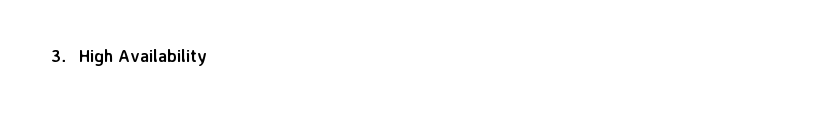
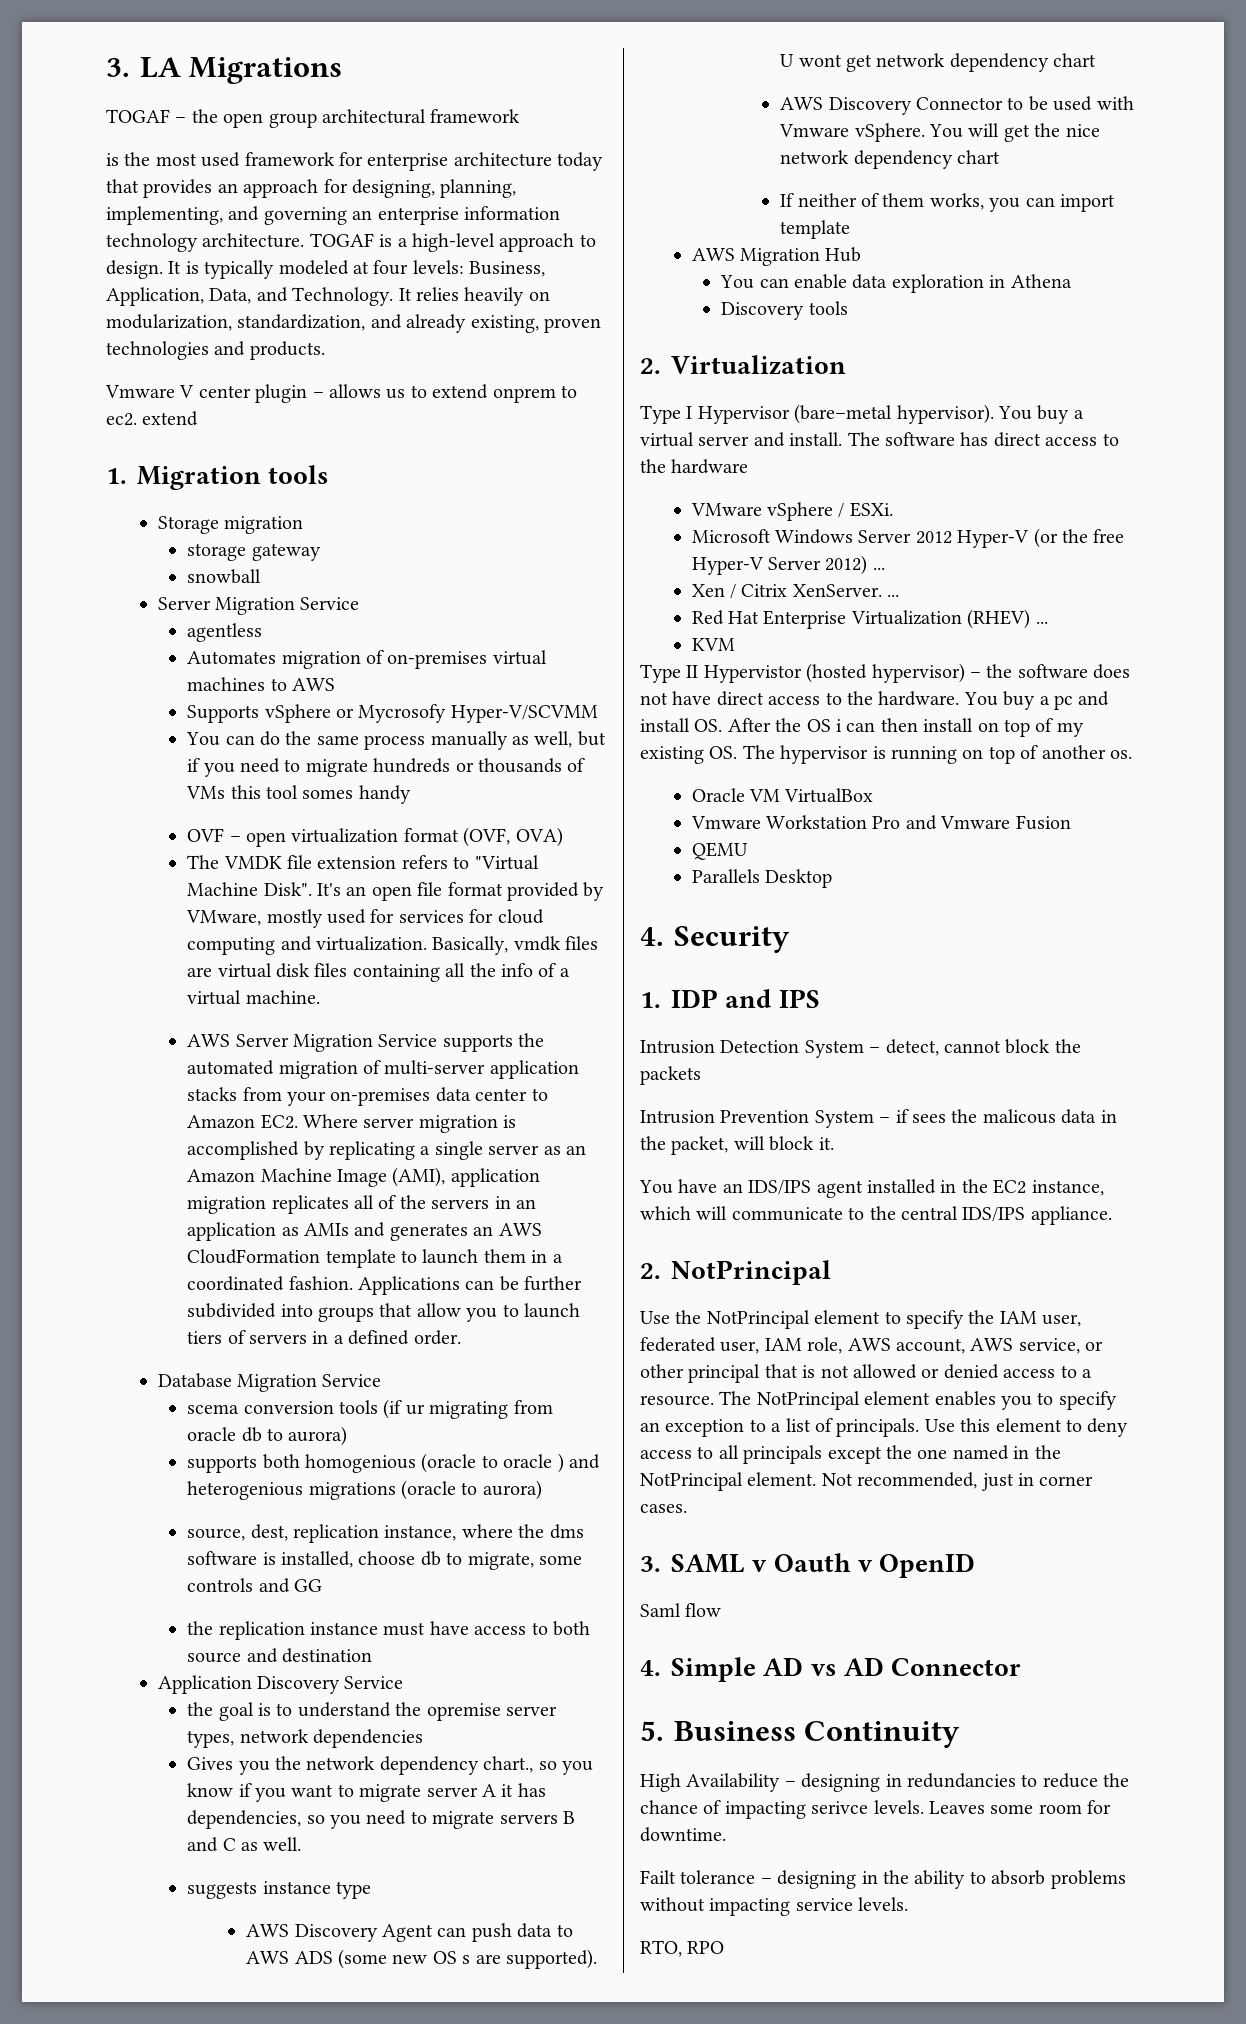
[51,49,207,66] 3. High Availability -> [106,57,343,84] [106,109,521,128] [106,152,604,171] [106,179,517,198] [106,206,560,225] [106,233,596,252] [106,260,546,279] [106,287,550,306] [106,314,601,333] [106,341,325,360] [105,384,577,403] [106,411,199,426] [106,465,330,490] [157,516,303,534] [187,543,321,561] [187,569,262,584] [157,597,360,615] [187,623,263,642] [187,650,547,669] [187,677,335,691] [187,704,598,723] [186,731,606,750] [187,758,586,777] [186,785,411,804] [187,827,563,847] [187,855,539,870] [187,882,605,901] [186,909,544,928] [187,936,599,955] [187,963,570,982] [187,990,320,1005] [187,1033,545,1052] [187,1060,579,1079] [187,1087,548,1106] [187,1114,517,1133] [187,1141,586,1160] [187,1167,540,1187] [187,1195,536,1214] [187,1222,542,1241] [187,1249,563,1268] [187,1276,583,1295] [187,1303,580,1322] [187,1330,461,1345] [157,1373,382,1392] [187,1399,553,1419] [187,1426,348,1446] [187,1453,600,1473] [187,1480,542,1500] [187,1524,584,1543] [187,1551,582,1570] [187,1578,322,1593] [187,1621,590,1640] [187,1648,372,1663] [157,1675,404,1694] [187,1702,557,1721] [187,1729,423,1748] [187,1756,593,1775] [187,1783,546,1802] [187,1810,575,1829] [187,1837,302,1852] [187,1881,371,1899] [246,1923,573,1942] [246,1949,598,1969] [780,53,1097,72] [780,96,1134,115] [779,123,1100,142] [780,150,1001,169] [780,193,1116,212] [780,220,851,239] [691,247,862,266] [720,274,1072,293] [721,301,848,320] [640,355,846,375] [640,404,1084,424] [640,432,1119,447] [640,459,749,474] [690,502,893,521] [691,528,1125,548] [691,555,885,575] [691,584,900,599] [691,609,1048,629] [691,638,735,651] [640,663,1131,683] [640,691,1110,710] [640,718,1084,737] [640,745,1132,764] [691,788,874,803] [690,815,1071,830] [691,842,748,860] [691,869,832,888] [640,926,790,953] [640,989,820,1008] [640,1039,1081,1058] [640,1066,701,1085] [640,1109,1117,1128] [640,1136,834,1155] [639,1179,1104,1198] [640,1206,1112,1225] [640,1260,831,1285] [640,1310,1082,1329] [640,1337,1104,1354] [640,1364,1092,1383] [640,1391,1117,1410] [640,1418,1129,1437] [640,1445,1061,1464] [640,1472,1094,1491] [640,1504,687,1513] [640,1553,976,1578] [640,1603,722,1617] [640,1657,1022,1682] [640,1721,961,1748] [640,1773,1130,1792] [640,1800,1112,1819] [640,1827,726,1842] [640,1870,1126,1889] [640,1897,909,1916] [640,1940,725,1957] 3. LA Migrations // TOGAF – the open group architectural framework // is the most used framework for enterprise architecture today that provides an approach for designing, planning, implementing, and governing an enterprise information technology architecture. TOGAF is a high-level approach to design. It is typically modeled at four levels: Business, Application, Data, and Technology. It relies heavily on modularization, standardization, and already existing, proven technologies and products. // Vmware V center plugin – allows us to extend onprem to ec2. extend // 1. Migration tools // Storage migration // storage gateway // snowball // Server Migration Service // agentless // Automates migration of on-premises virtual machines to AWS // Supports vSphere or Mycrosofy Hyper-V/SCVMM // You can do the same process manually as well, but if you need to migrate hundreds or thousands of VMs this tool somes handy // OVF – open virtualization format (OVF, OVA) // The VMDK file extension refers to "Virtual Machine Disk". It's an open file format provided by VMware, mostly used for services for cloud computing and virtualization. Basically, vmdk files are virtual disk files containing all the info of a virtual machine. // AWS Server Migration Service supports the automated migration of multi-server application stacks from your on-premises data center to Amazon EC2. Where server migration is accomplished by replicating a single server as an Amazon Machine Image (AMI), application migration replicates all of the servers in an application as AMIs and generates an AWS CloudFormation template to launch them in a coordinated fashion. Applications can be further subdivided into groups that allow you to launch tiers of servers in a defined order. // Database Migration Service // scema conversion tools (if ur migrating from oracle db to aurora) // supports both homogenious (oracle to oracle ) and heterogenious migrations (oracle to aurora) // source, dest, replication instance, where the dms software is installed, choose db to migrate, some controls and GG // the replication instance must have access to both source and destination // Application Discovery Service // the goal is to understand the opremise server types, network dependencies // Gives you the network dependency chart., so you know if you want to migrate server A it has dependencies, so you need to migrate servers B and C as well. // suggests instance type // AWS Discovery Agent can push data to AWS ADS (some new OS s are supported). U wont get network dependency chart // AWS Discovery Connector to be used with Vmware vSphere. You will get the nice network dependency chart // If neither of them works, you can import template // AWS Migration Hub // You can enable data exploration in Athena // Discovery tools // 2. Virtualization // Type I Hypervisor (bare–metal hypervisor). You buy a virtual server and install. The software has direct access to the hardware // VMware vSphere / ESXi. // Microsoft Windows Server 2012 Hyper-V (or the free Hyper-V Server 2012) ... // Xen / Citrix XenServer. ... // Red Hat Enterprise Virtualization (RHEV) ... // KVM // Type II Hypervistor (hosted hypervisor) – the software does not have direct access to the hardware. You buy a pc and install OS. After the OS i can then install on top of my existing OS. The hypervisor is running on top of another os. // Oracle VM VirtualBox // Vmware Workstation Pro and Vmware Fusion // QEMU // Parallels Desktop // 4. Security // 1. IDP and IPS // Intrusion Detection System – detect, cannot block the packets // Intrusion Prevention System – if sees the malicous data in the packet, will block it. // You have an IDS/IPS agent installed in the EC2 instance, which will communicate to the central IDS/IPS appliance. // 2. NotPrincipal // Use the NotPrincipal element to specify the IAM user, federated user, IAM role, AWS account, AWS service, or other principal that is not allowed or denied access to a resource. The NotPrincipal element enables you to specify an exception to a list of principals. Use this element to deny access to all principals except the one named in the NotPrincipal element. Not recommended, just in corner cases. // 3. SAML v Oauth v OpenID // Saml flow // 4. Simple AD vs AD Connector // 5. Business Continuity // High Availability – designing in redundancies to reduce the chance of impacting serivce levels. Leaves some room for downtime. // Failt tolerance – designing in the ability to absorb problems without impacting service levels. // RTO, RPO

